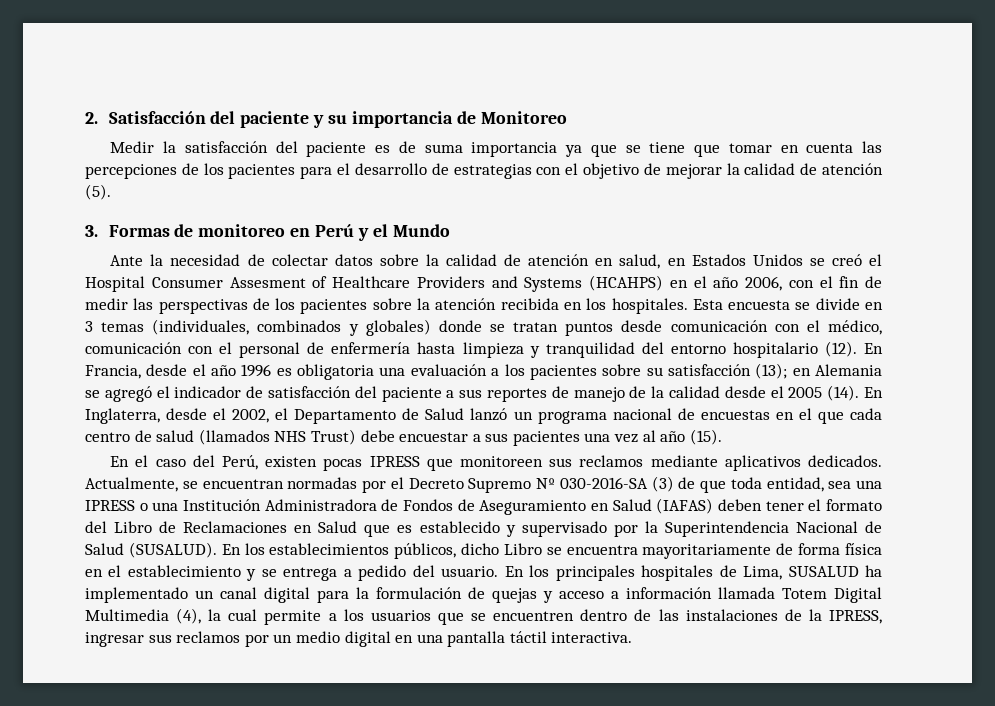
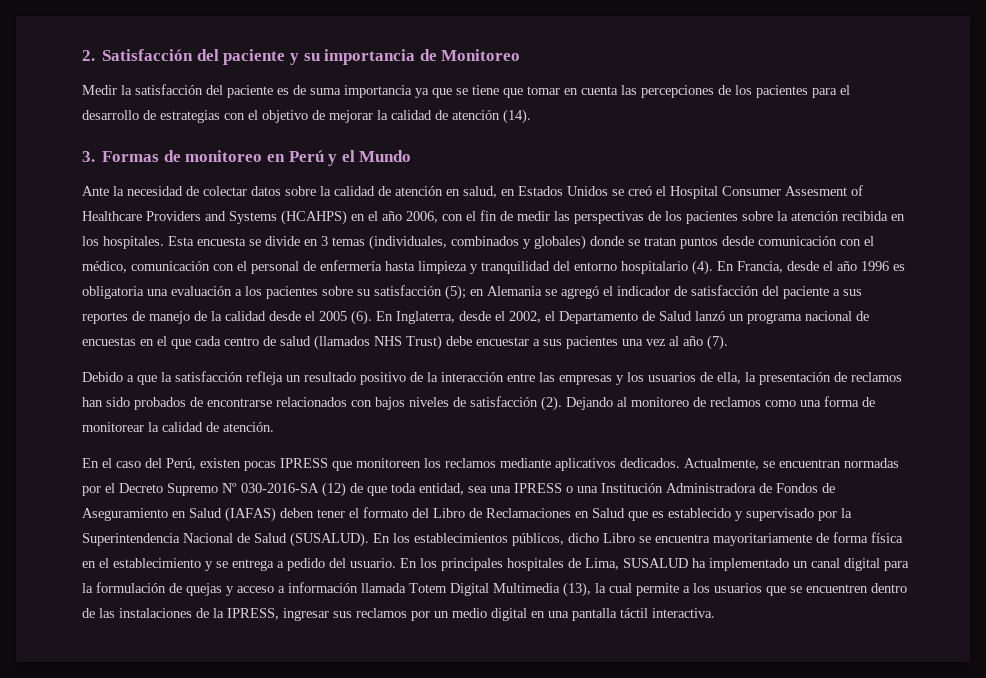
[85,184,111,200] (5). -> [503,109,531,124] (14).
[824,341,857,357] (12). -> [692,260,713,275] (4).
[755,363,788,379] (13); -> [445,285,466,300] (5);
[827,385,860,401] (14). -> [351,310,372,325] (6).
[689,429,722,445] (15). -> [707,335,728,350] [82,371,902,385] [82,396,875,411] [82,422,274,432] (7). // Debido a que la satisfacción refleja un resultado positivo de la interacción entre las empresas y los usuarios de ella, la presentación de reclamos han sido probados de encontrarse relacionados con bajos niveles de satisfacción (2). Dejando al monitoreo de reclamos como una forma de monitorear la calidad de atención.
[549,458,573,467] sus -> [424,458,441,468] los
[651,476,674,492] (3) -> [322,482,346,497] (12)
[176,608,202,624] (4), -> [563,582,591,597] (13),

